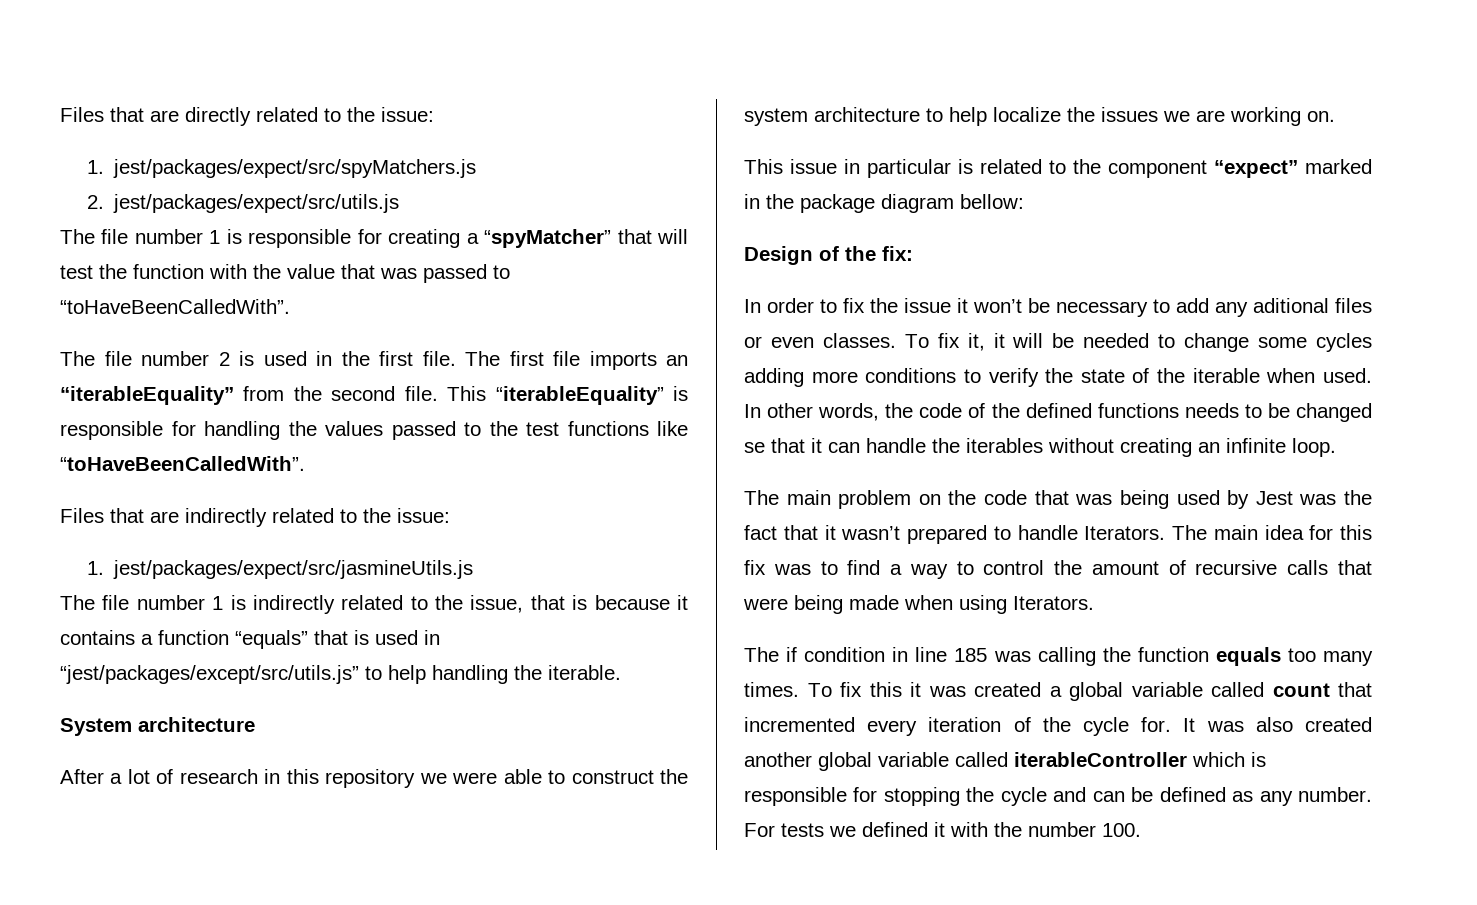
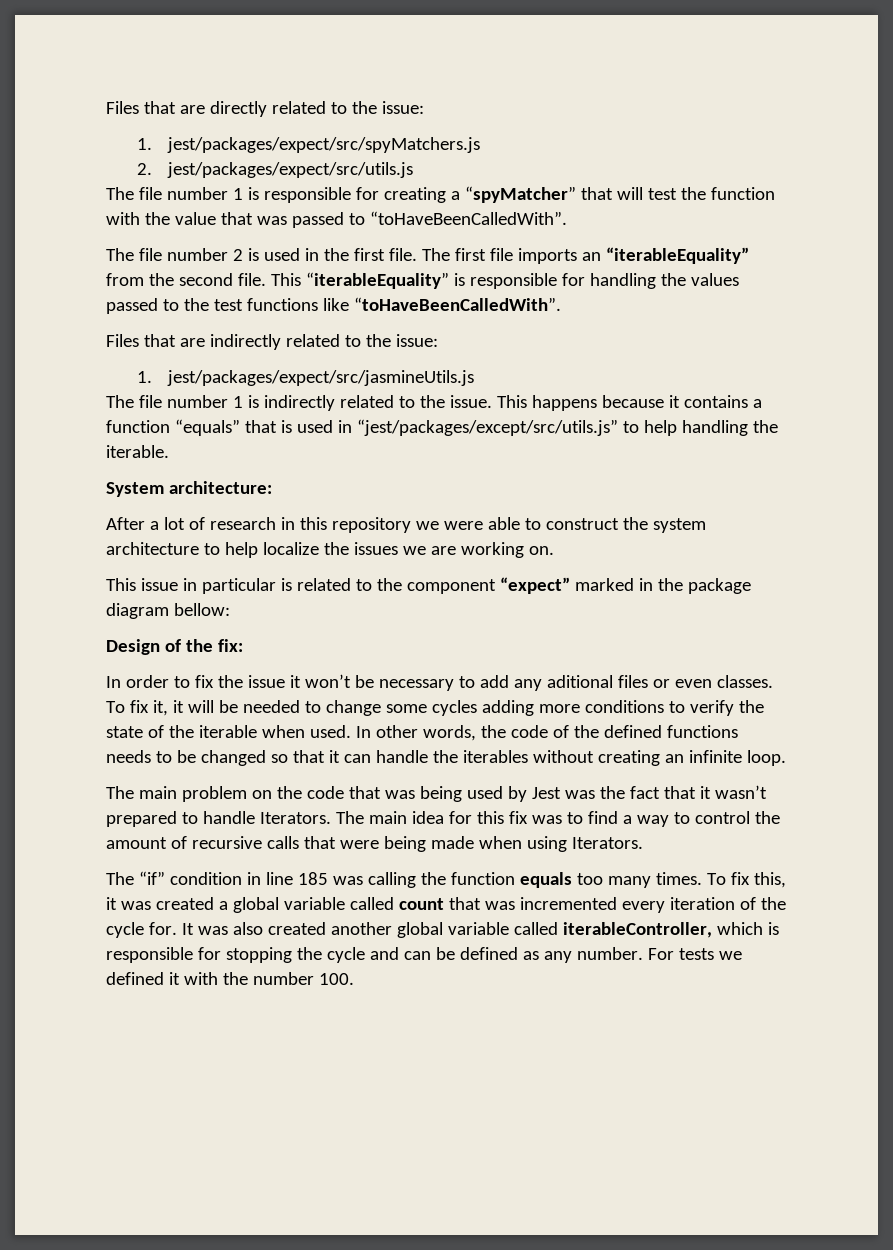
[470,595,588,613] issue, that is -> [449,395,597,411] issue. This happens
[138,717,255,732] architecture -> [168,481,272,494] architecture:
[744,442,765,453] se -> [270,754,288,763] so
[786,647,798,662] if -> [138,871,165,885] “if”
[869,682,902,697] this -> [753,872,786,888] this,
(1372, 689) none -> [484,901,515,910] was
[1014,752,1187,767] iterableController -> [562,922,712,938] iterableController,

